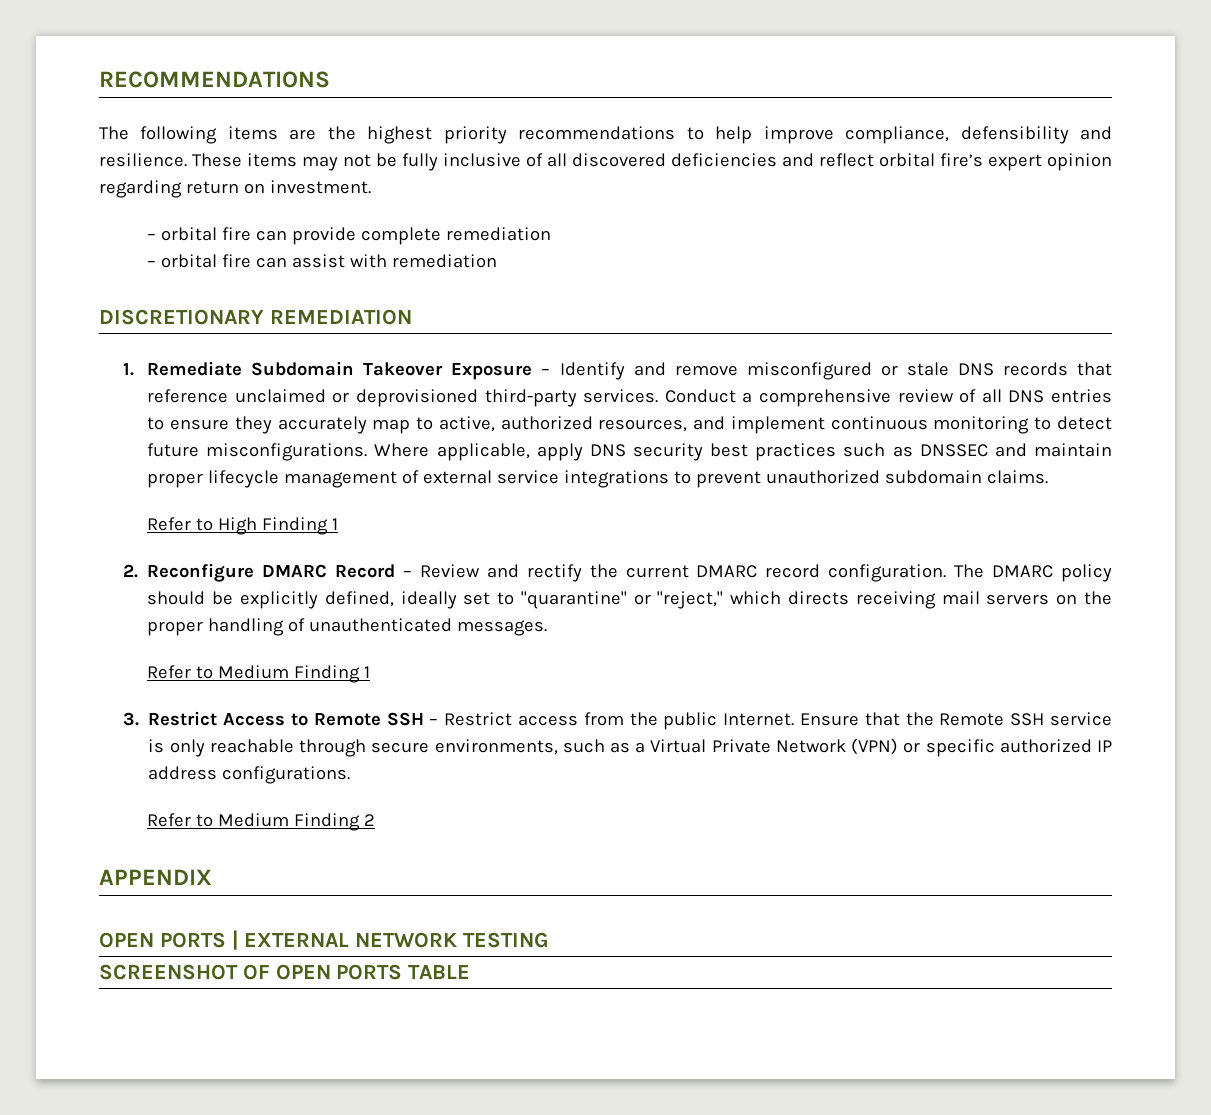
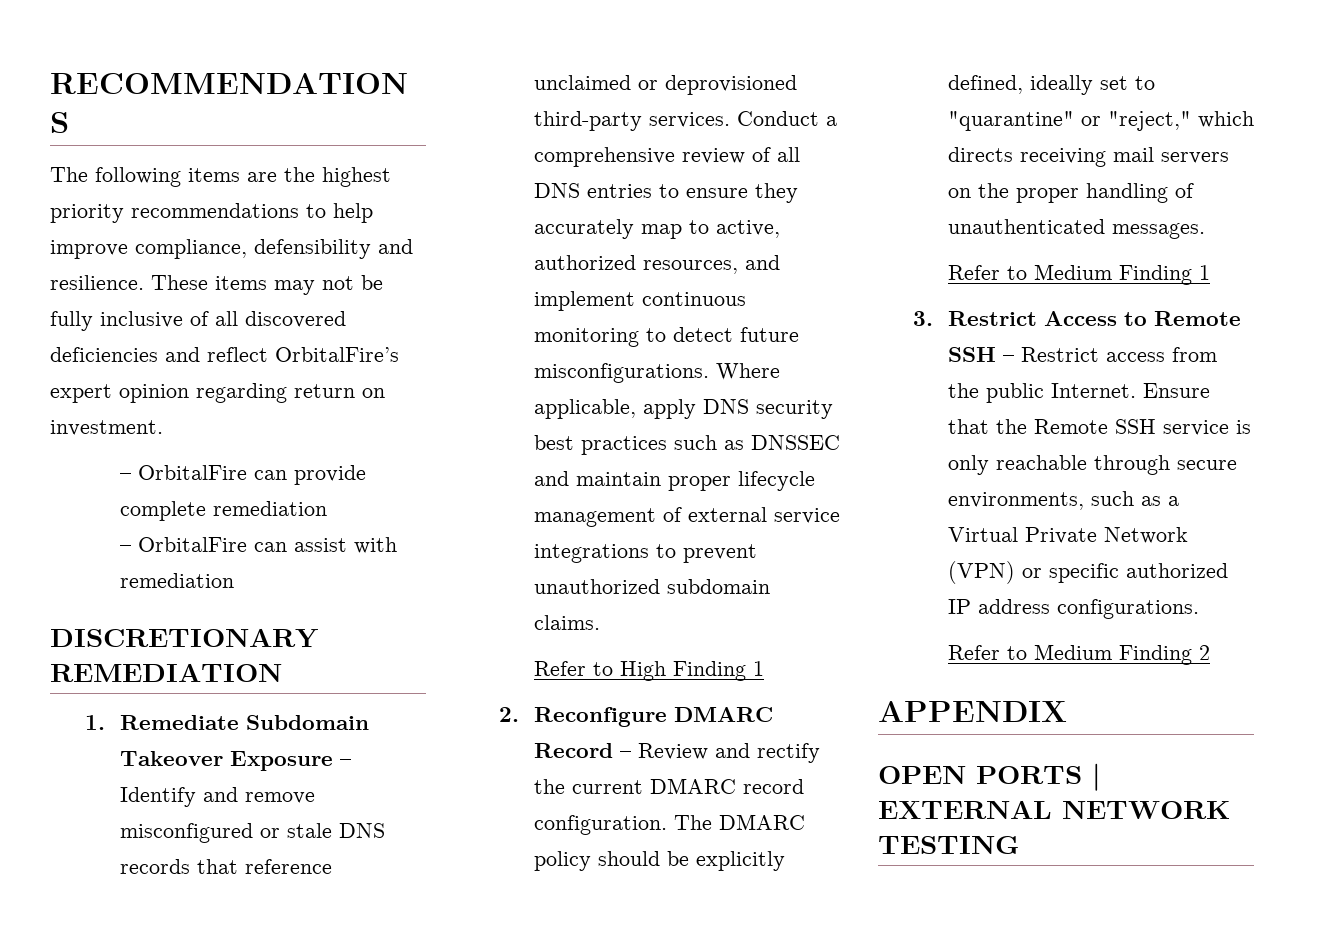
[879,153,983,167] orbital fire’s -> [275,347,399,362] OrbitalFire’s
[161,227,252,241] orbital fire -> [137,465,247,480] OrbitalFire
[161,254,252,268] orbital fire -> [137,537,247,552] OrbitalFire
[99,964,471,980] // SCREENSHOT OF OPEN PORTS TABLE -> (1019, 844) none

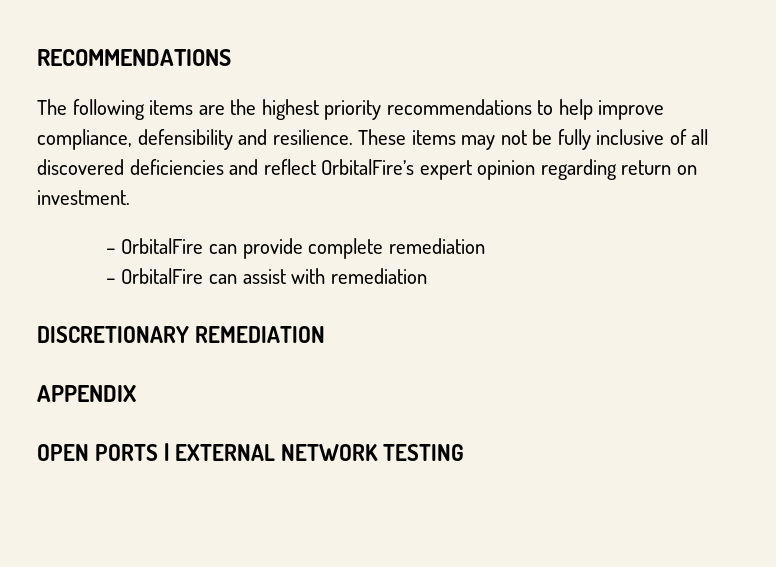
[84,715,369,730] [119,751,351,771] [119,787,315,807] [119,823,385,843] [119,859,332,874] [533,75,797,95] [533,111,837,131] [533,147,800,167] [533,183,798,203] [533,219,780,239] [533,255,780,274] [533,291,746,311] [533,327,799,347] [533,363,780,383] [533,399,833,419] [533,435,840,455] [533,471,815,491] [533,507,840,527] [533,544,757,563] [533,579,770,594] [533,615,600,630] [533,661,764,681] [498,707,773,727] [533,743,820,763] [533,778,804,794] [533,814,805,835] [533,851,785,871] [947,75,1155,95] [947,111,1254,131] [947,147,1229,167] [947,183,1194,203] [947,219,1205,239] [947,264,1210,285] [912,311,1241,326] [947,347,1217,362] [947,383,1210,403] [947,419,1251,436] [947,455,1237,475] [947,491,1179,510] [947,527,1188,544] [947,561,1228,584] [947,599,1199,619] [947,644,1210,665] // 1. Remediate Subdomain Takeover Exposure – Identify and remove misconfigured or stale DNS records that reference unclaimed or deprovisioned third-party services. Conduct a comprehensive review of all DNS entries to ensure they accurately map to active, authorized resources, and implement continuous monitoring to detect future misconfigurations. Where applicable, apply DNS security best practices such as DNSSEC and maintain proper lifecycle management of external service integrations to prevent unauthorized subdomain claims. // Refer to High Finding 1 // 2. Reconfigure DMARC Record – Review and rectify the current DMARC record configuration. The DMARC policy should be explicitly defined, ideally set to "quarantine" or "reject," which directs receiving mail servers on the proper handling of unauthenticated messages. // Refer to Medium Finding 1 // 3. Restrict Access to Remote SSH – Restrict access from the public Internet. Ensure that the Remote SSH service is only reachable through secure environments, such as a Virtual Private Network (VPN) or specific authorized IP address configurations. // Refer to Medium Finding 2 -> (326, 334) none

